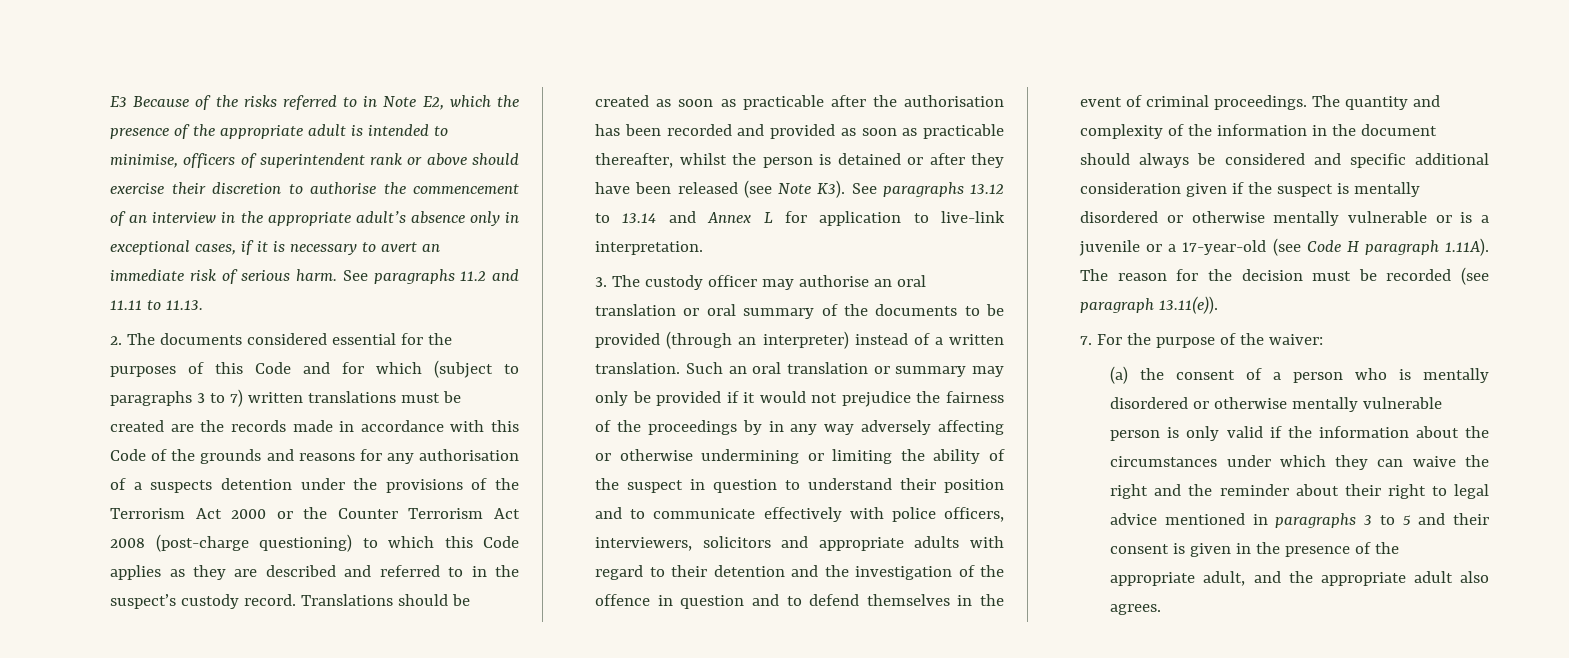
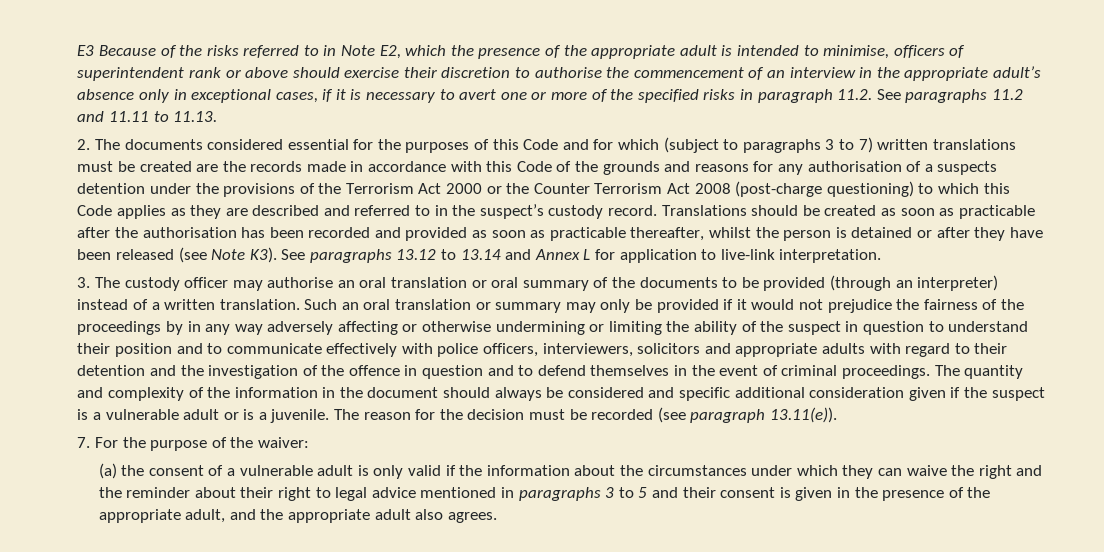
[422,243,441,252] [110,269,338,284] an immediate risk of serious harm. -> [500,89,873,103] one or more of the specified risks in paragraph 11.2.
[1354,182,1421,197] [1080,211,1489,226] [1079,238,1489,256] mentally disordered or otherwise mentally vulnerable or is a juvenile or a 17-year-old (see Code H paragraph 1.11A). -> [92,409,330,423] a vulnerable adult or is a juvenile.
[1293,368,1489,383] [1110,397,1443,412] [1110,430,1161,441] person who is mentally disordered or otherwise mentally vulnerable person -> [239,465,354,476] vulnerable adult

